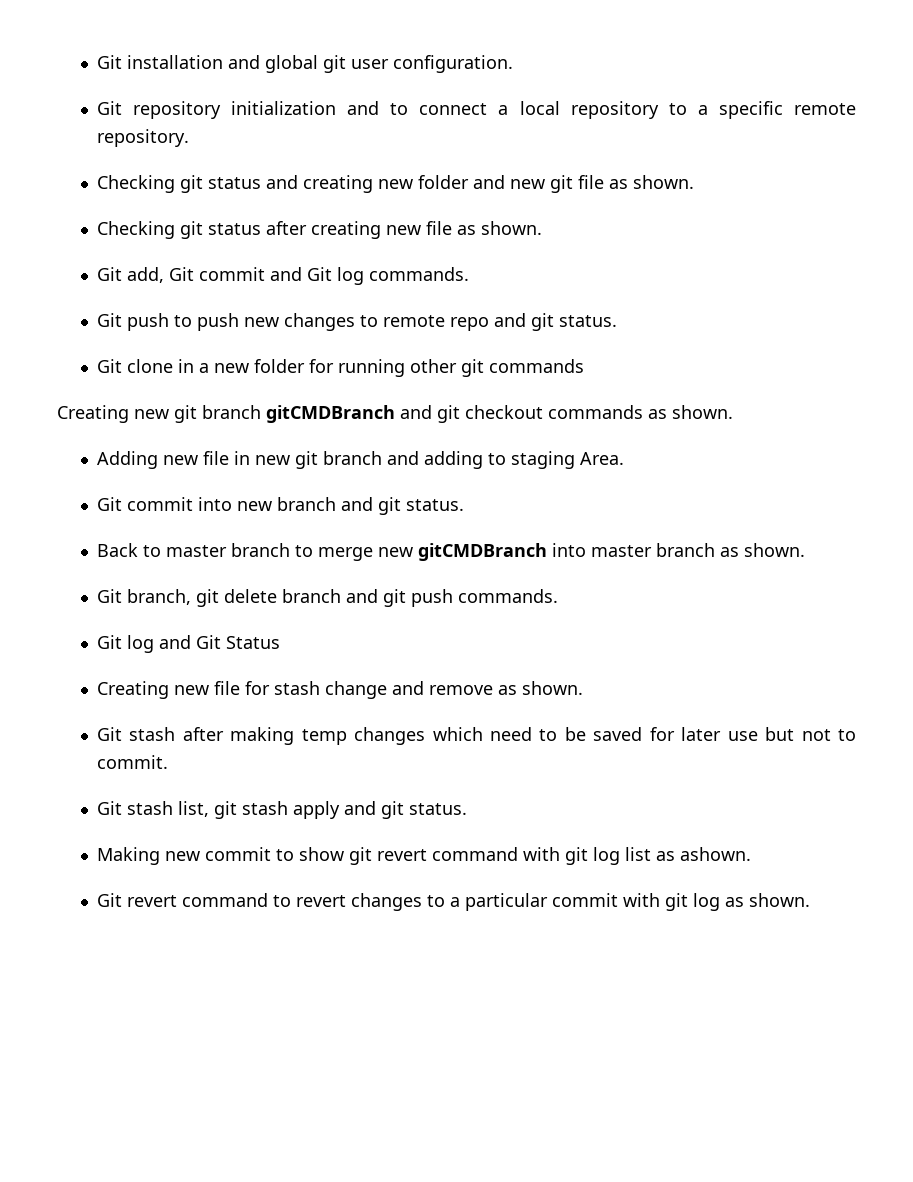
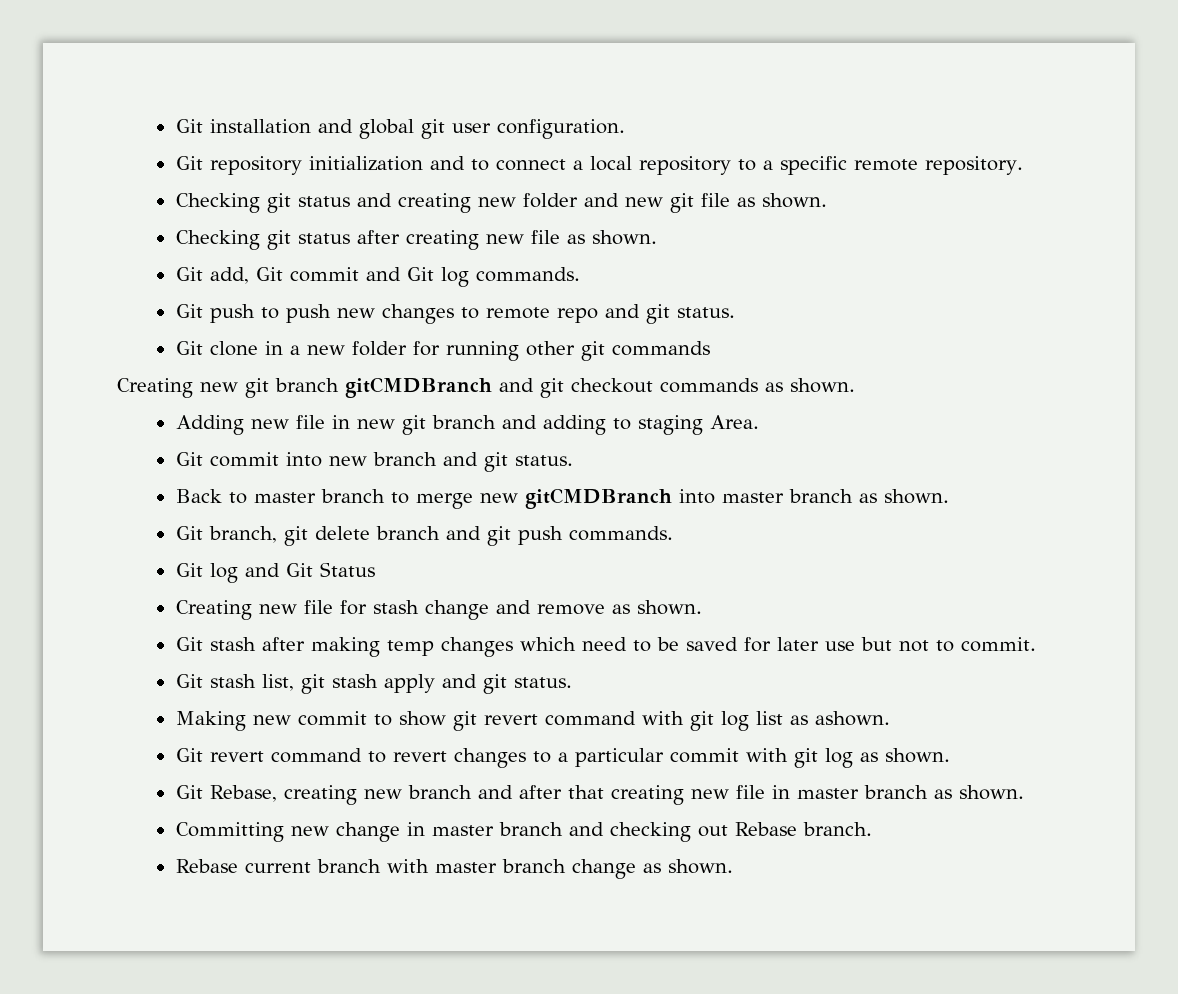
(810, 900) none -> [175,785,1024,805] [175,822,872,842] [175,859,733,879] // Git Rebase, creating new branch and after that creating new file in master branch as shown. // Committing new change in master branch and checking out Rebase branch. // Rebase current branch with master branch change as shown.

